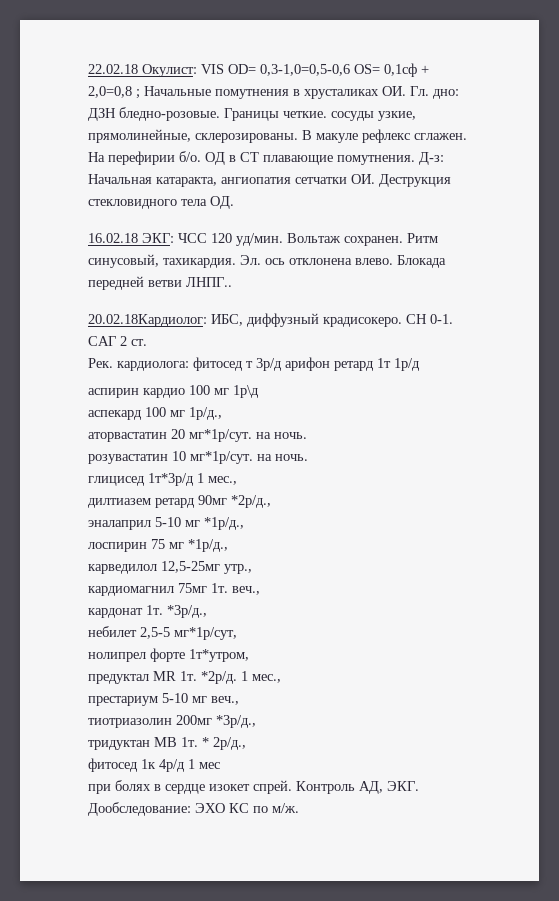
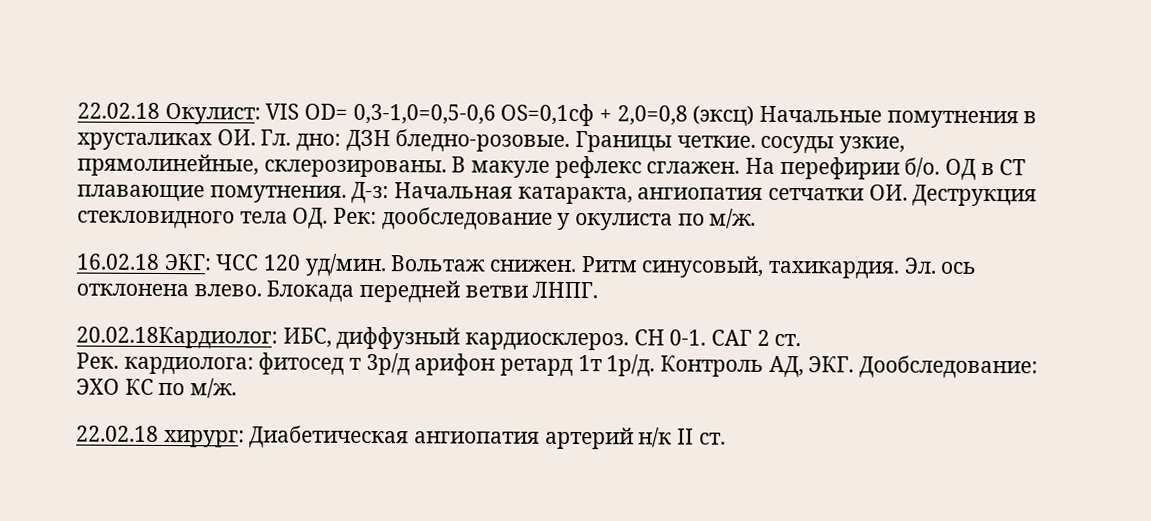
[354,63,417,77] OS= 0,1сф -> [500,103,595,127] OS=0,1сф
[136,89,140,99] ; -> [692,105,755,126] (эксц)
(234, 202) none -> [333,207,757,231] Рек: дообследование у окулиста по м/ж.
[344,236,403,246] сохранен. -> [489,259,578,273] снижен.
[186,277,232,287] ЛНПГ.. -> [532,281,599,299] ЛНПГ.
[323,317,402,327] крадисокеро. -> [465,332,630,351] кардиосклероз.
[394,358,420,371] [88,385,259,398] [88,407,222,420] [88,429,307,442] [88,451,308,464] [88,473,237,486] [88,495,271,508] [88,517,244,530] [88,539,228,552] [88,561,252,574] [88,583,260,596] [88,605,207,618] [88,626,237,640] [88,648,249,662] [88,671,281,684] [88,693,239,706] [88,715,256,728] [88,737,246,750] [88,758,220,772] [88,780,292,794] 1р/д // аспирин кардио 100 мг 1р\д // аспекард 100 мг 1р/д., // аторвастатин 20 мг*1р/сут. на ночь. // розувастатин 10 мг*1р/сут. на ночь. // глицисед 1т*3р/д 1 мес., // дилтиазем ретард 90мг *2р/д., // эналаприл 5-10 мг *1р/д., // лоспирин 75 мг *1р/д., // карведилол 12,5-25мг утр., // кардиомагнил 75мг 1т. веч., // кардонат 1т. *3р/д., // небилет 2,5-5 мг*1р/сут, // нолипрел форте 1т*утром, // предуктал МR 1т. *2р/д. 1 мес., // престариум 5-10 мг веч., // тиотриазолин 200мг *3р/д., // тридуктан МВ 1т. * 2р/д., // фитосед 1к 4р/д 1 мес // при болях в сердце изокет спрей. -> [606,354,656,377] 1р/д.
(299, 808) none -> [76,425,726,450] // 22.02.18 хирург: Диабетическая ангиопатия артерий н/к II ст.

